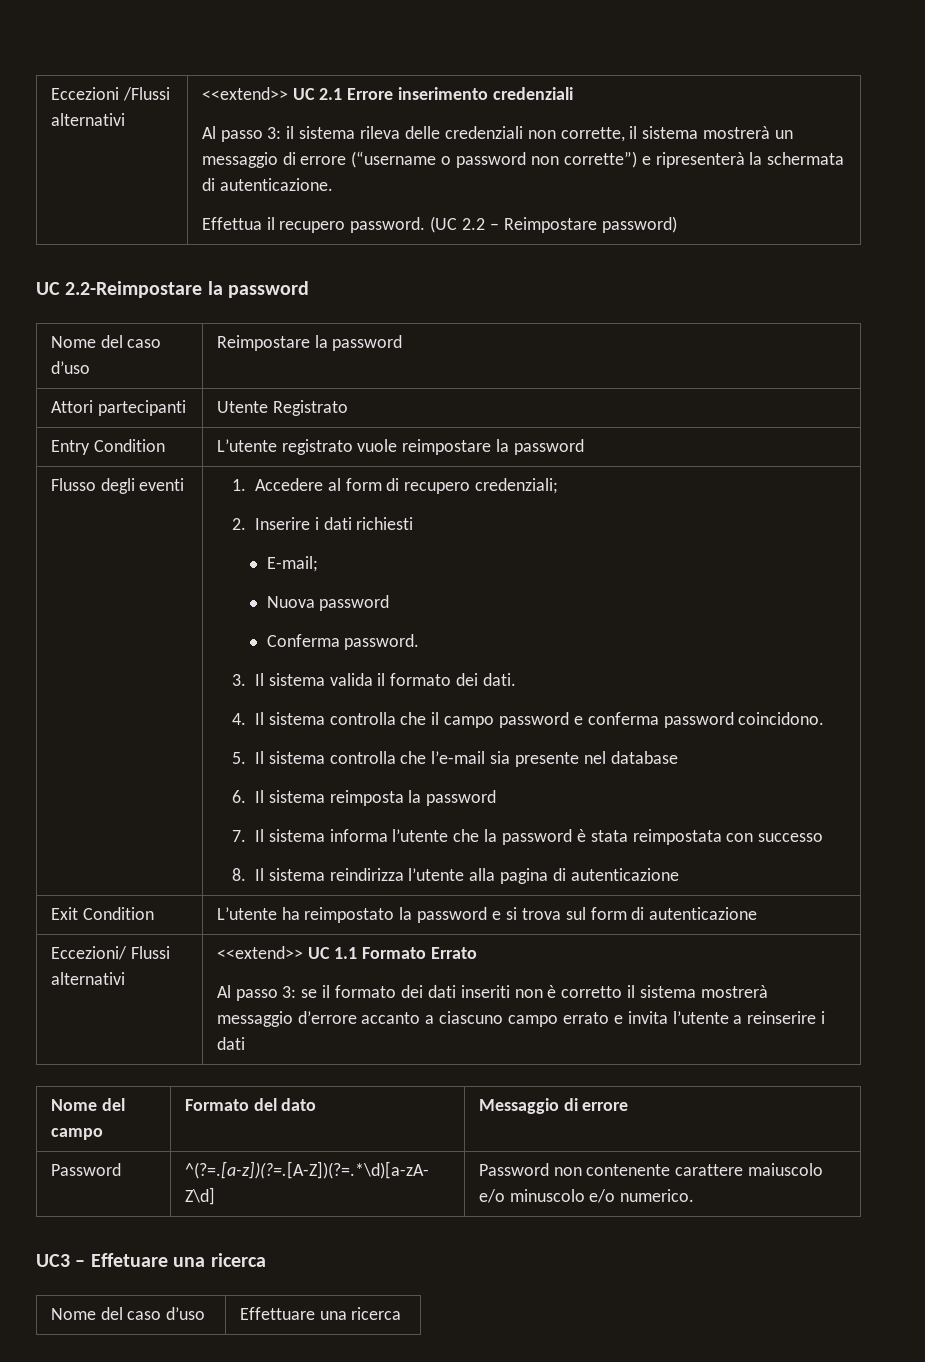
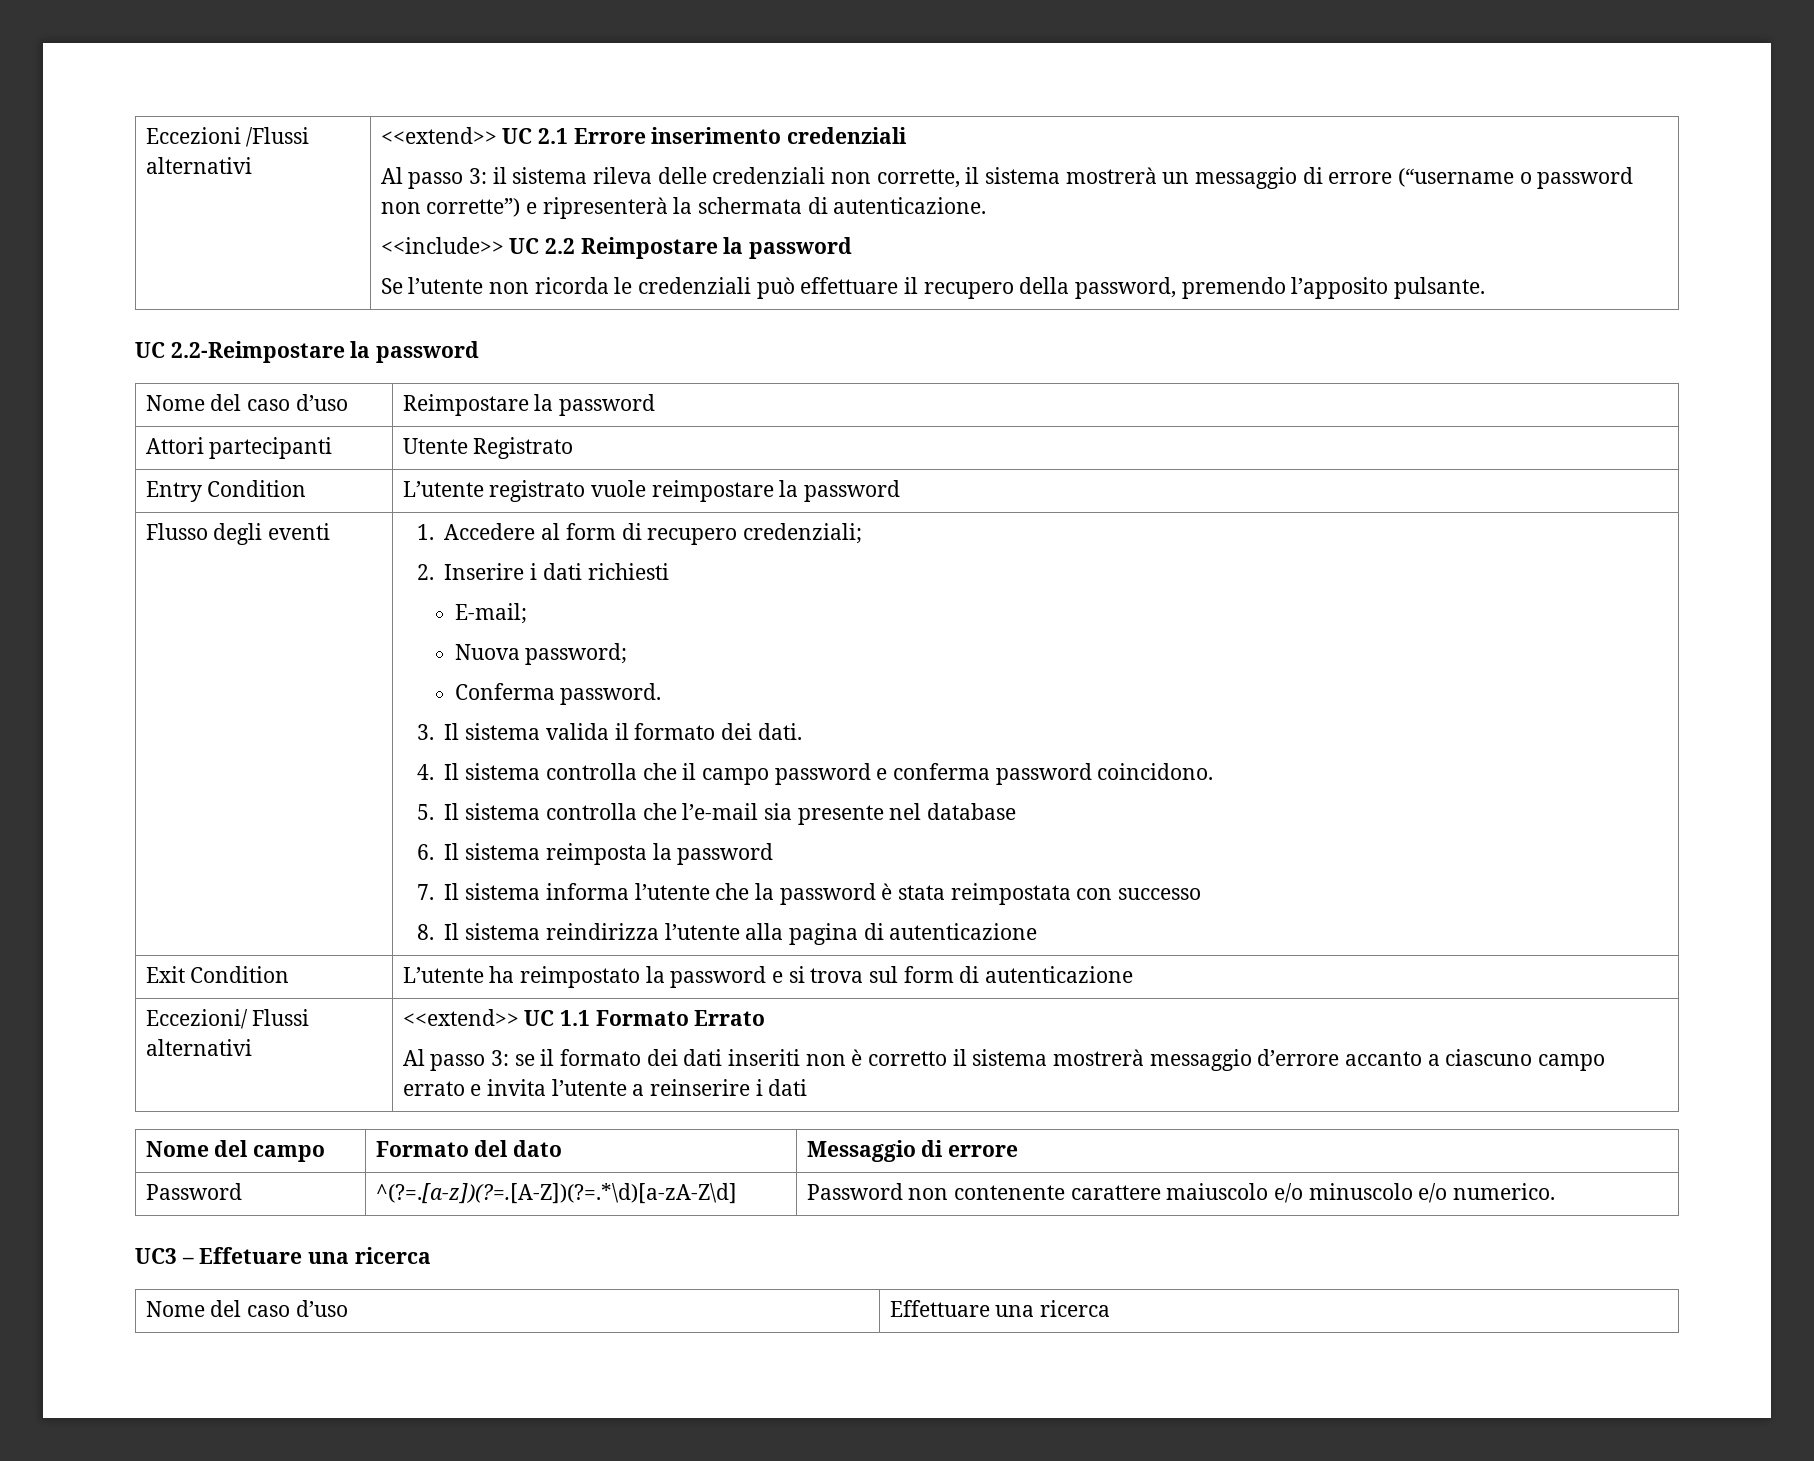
[201,216,677,233] Effettua il recupero password. (UC 2.2 – Reimpostare password) -> [380,237,852,259] [380,277,1485,299] <<include>> UC 2.2 Reimpostare la password // Se l’utente non ricorda le credenziali può effettuare il recupero della password, premendo l’apposito pulsante.
[319,595,390,611] password -> [525,643,628,665] password;

